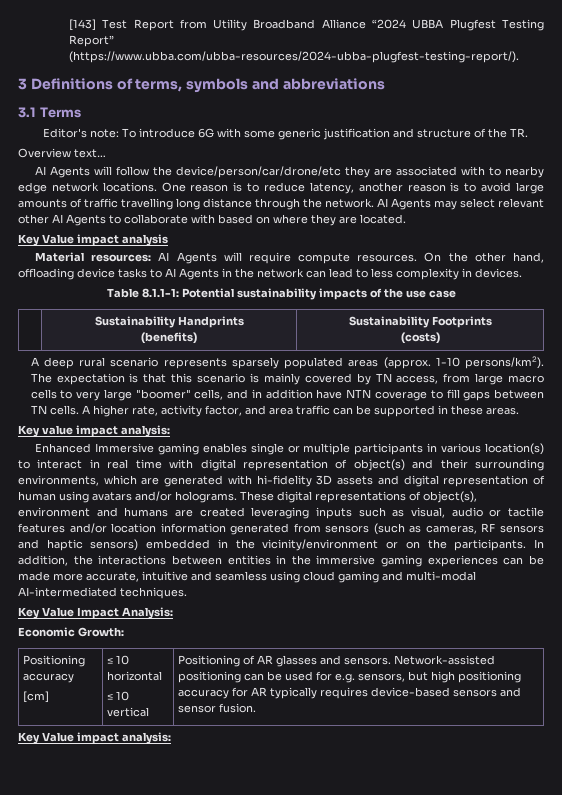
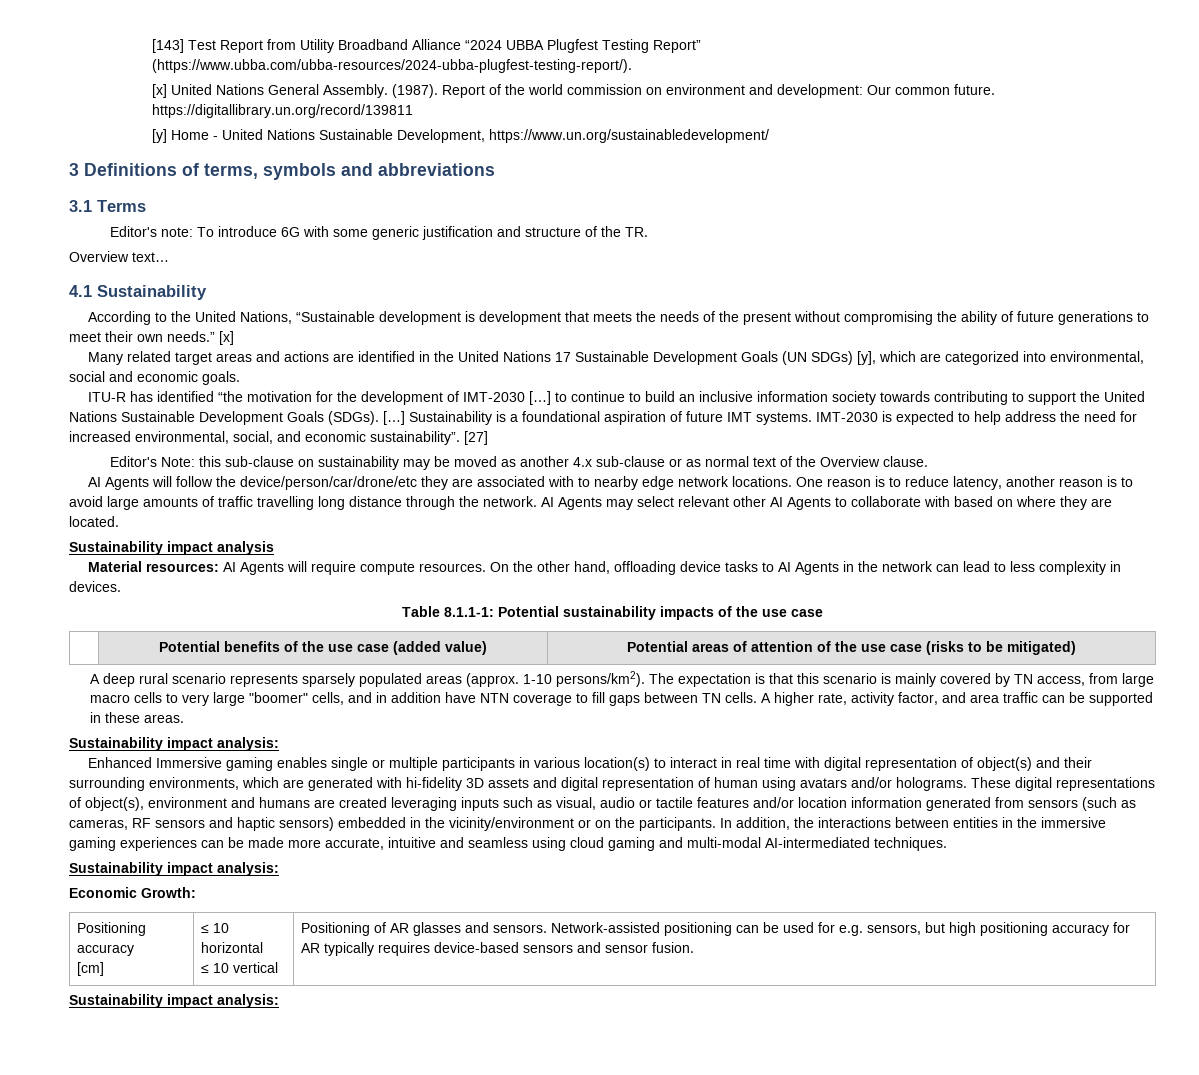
(519, 57) none -> [151,84,995,98] [151,104,413,118] [151,129,769,143] // [x] United Nations General Assembly. (1987). Report of the world commission on environment and development: Our common future. https://digitallibrary.un.org/record/139811 // [y] Home - United Nations Sustainable Development, https://www.un.org/sustainabledevelopment/
(106, 153) none -> [69,285,207,300] [88,311,1150,325] [69,331,234,345] [88,351,1145,365] [69,371,240,385] [88,391,1146,405] [69,411,1137,425] [69,431,488,445] [110,456,929,470] // 4.1 Sustainability // According to the United Nations, “Sustainable development is development that meets the needs of the present without compromising the ability of future generations to meet their own needs.” [x] // Many related target areas and actions are identified in the United Nations 17 Sustainable Development Goals (UN SDGs) [y], which are categorized into environmental, social and economic goals. // ITU-R has identified “the motivation for the development of IMT-2030 […] to continue to build an inclusive information society towards contributing to support the United Nations Sustainable Development Goals (SDGs). […] Sustainability is a foundational aspiration of future IMT systems. IMT-2030 is expected to help address the need for increased environmental, social, and economic sustainability”. [27] // Editor's Note: this sub-clause on sustainability may be moved as another 4.x sub-clause or as normal text of the Overview clause.
[18,234,74,246] Key Value -> [69,541,163,555] Sustainability
[94,316,244,328] [141,332,197,344] [348,316,492,328] [400,332,440,344] Sustainability Handprints // (benefits) | Sustainability Footprints // (costs) -> [159,641,487,655] [627,641,1076,655] Potential benefits of the use case (added value) | Potential areas of attention of the use case (risks to be mitigated)
[18,425,73,437] Key value -> [69,737,163,751] Sustainability
[18,607,173,619] Key Value Impact Analysis: -> [69,862,279,876] Sustainability impact analysis:
[18,732,74,744] Key Value -> [69,994,163,1008] Sustainability

